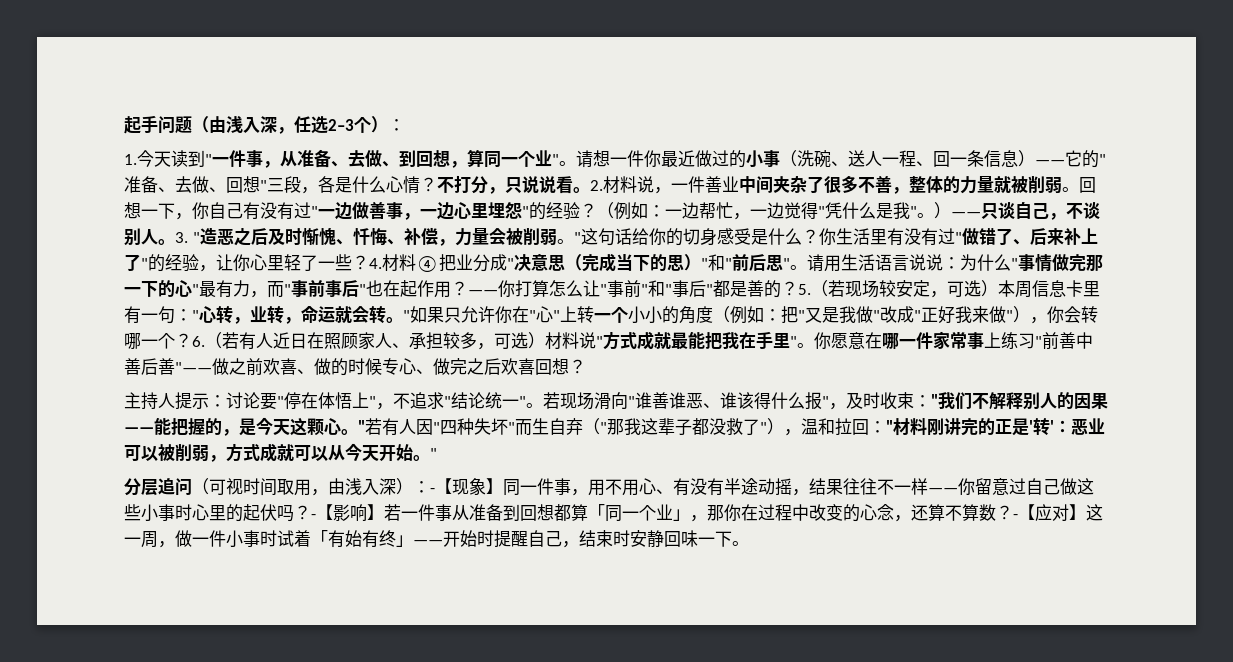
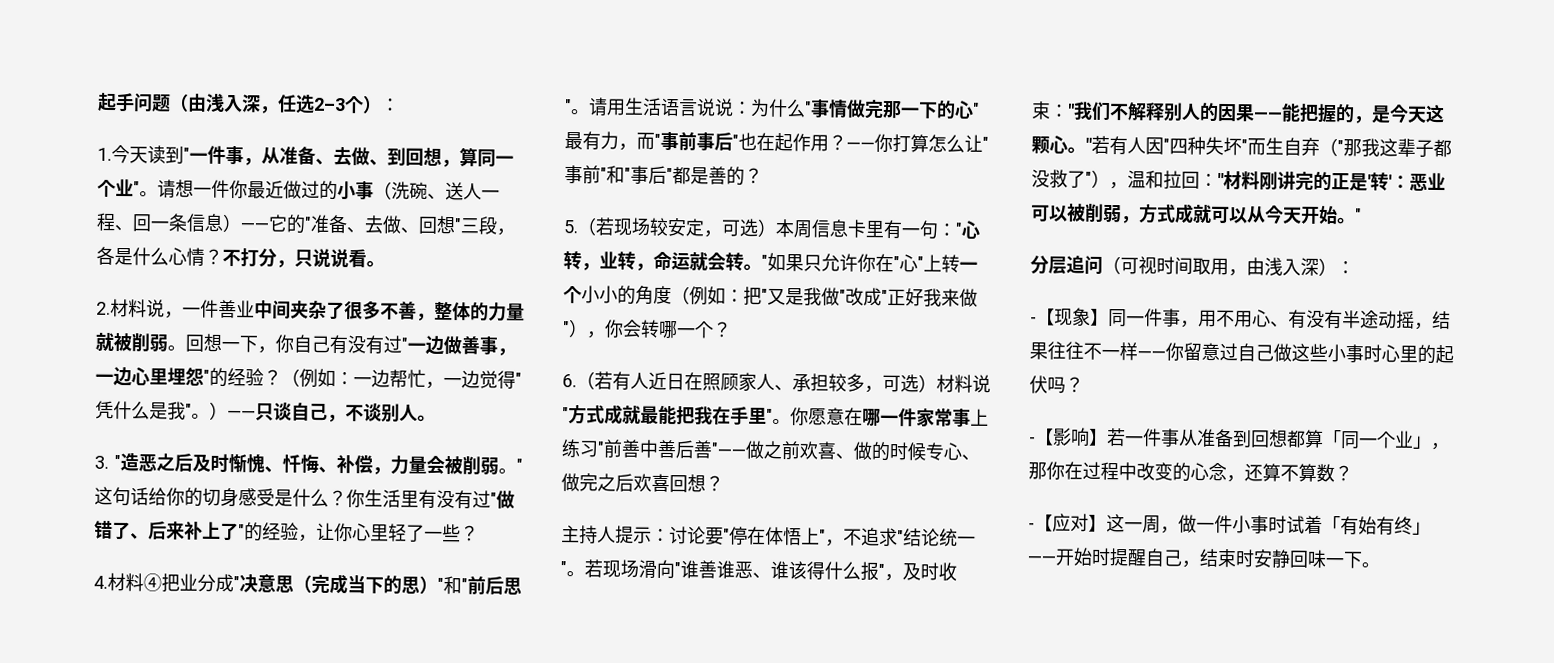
(590, 190) none -> (385, 264) //
(175, 242) none -> (436, 418) //
(369, 262) none -> (479, 533) //
(798, 288) none -> (763, 175) //
(192, 340) none -> (732, 329) //
(430, 487) none -> (1355, 268) //
(311, 512) none -> (1084, 384) //
(1013, 512) none -> (1353, 473) //

